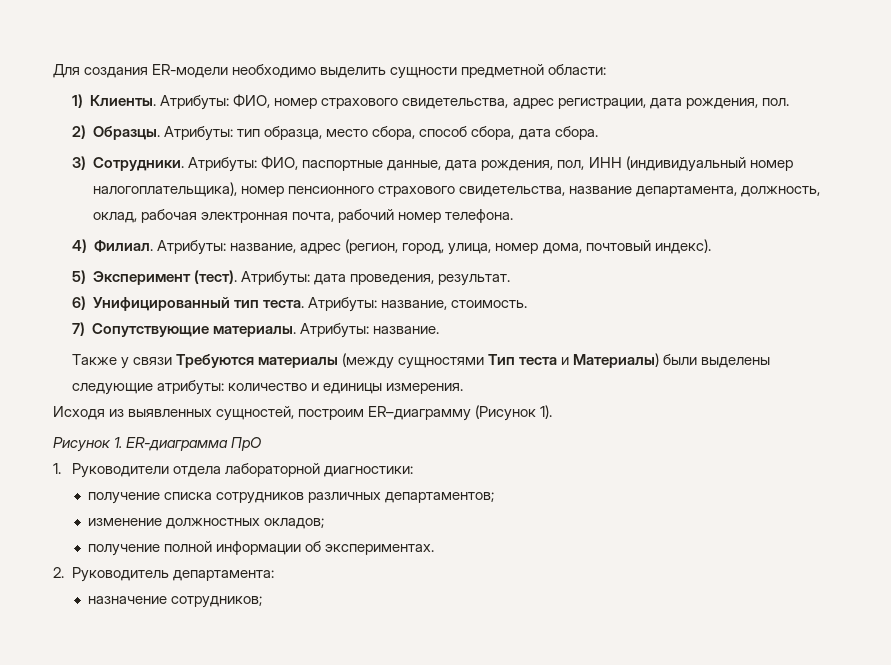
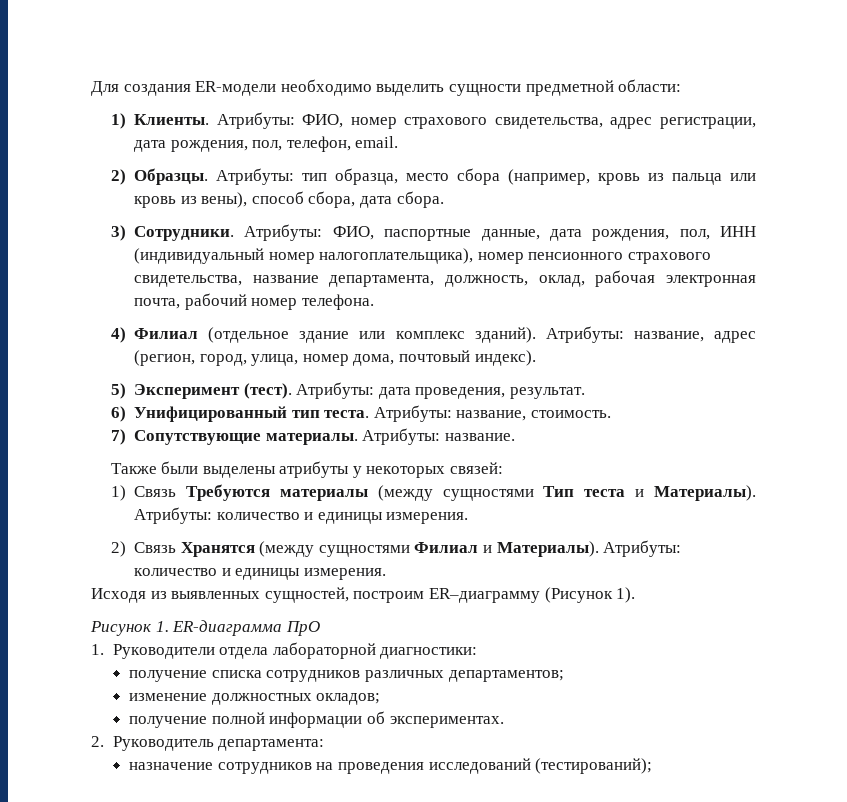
[761,98,789,106] пол. -> [252,136,399,152] пол, телефон, email.
[372,126,416,140] сбора, -> [457,168,756,185] [134,192,248,208] сбора (например, кровь из пальца или кровь из вены),
[94,240,154,252] Филиал. -> [134,327,536,343] Филиал (отдельное здание или комплекс зданий).
[120,357,172,369] у связи -> [161,461,504,478] [110,485,177,501] были выделены атрибуты у некоторых связей: // 1) Связь
[573,353,771,368] [71,380,224,395] Материалы) были выделены следующие атрибуты: -> [653,485,756,501] [134,507,469,524] [110,540,682,557] Материалы). Атрибуты: количество и единицы измерения. // 2) Связь Хранятся (между сущностями Филиал и Материалы). Атрибуты:
[171,596,263,608] сотрудников; -> [217,758,653,774] сотрудников на проведения исследований (тестирований);

